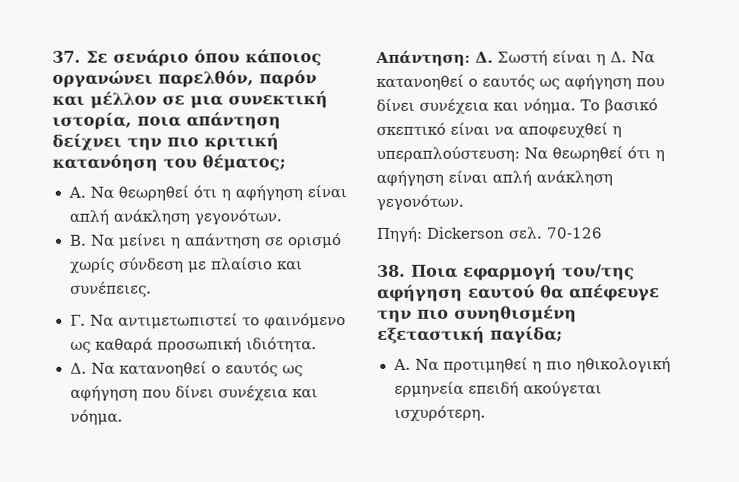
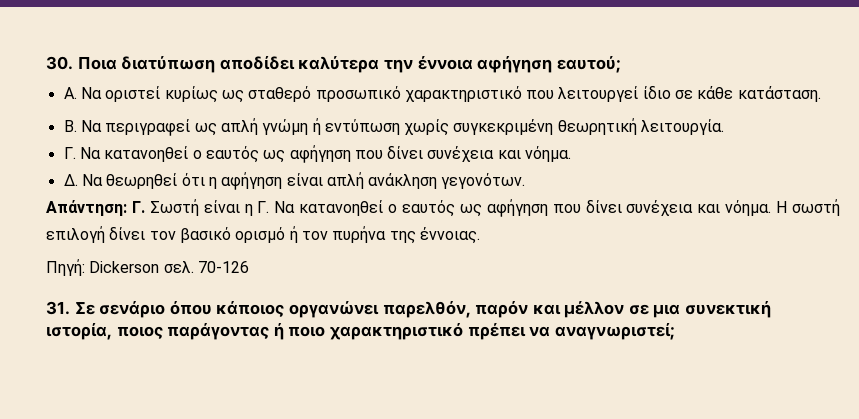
[52,50,81,63] 37. -> [46,56,621,73] [63,85,821,103] [63,118,725,136] [63,145,572,163] [63,172,526,190] [46,199,841,217] [46,226,480,244] [46,259,249,276] [46,301,70,315] 30. Ποια διατύπωση αποδίδει καλύτερα την έννοια αφήγηση εαυτού; // Α. Να οριστεί κυρίως ως σταθερό προσωπικό χαρακτηριστικό που λειτουργεί ίδιο σε κάθε κατάσταση. // Β. Να περιγραφεί ως απλή γνώμη ή εντύπωση χωρίς συγκεκριμένη θεωρητική λειτουργία. // Γ. Να κατανοηθεί ο εαυτός ως αφήγηση που δίνει συνέχεια και νόημα. // Δ. Να θεωρηθεί ότι η αφήγηση είναι απλή ανάκληση γεγονότων. // Απάντηση: Γ. Σωστή είναι η Γ. Να κατανοηθεί ο εαυτός ως αφήγηση που δίνει συνέχεια και νόημα. Η σωστή επιλογή δίνει τον βασικό ορισμό ή τον πυρήνα της έννοιας. // Πηγή: Dickerson σελ. 70-126 // 31.
[137,112,281,130] [52,133,279,151] [52,154,286,172] [67,185,347,202] [68,209,282,226] [68,233,342,250] [69,257,303,274] [69,281,152,298] [69,313,346,330] [69,337,317,354] [69,361,303,378] [69,385,318,402] [69,409,123,425] [375,50,655,67] [376,74,665,91] [376,98,658,115] [376,122,622,139] [376,146,665,163] [376,170,613,187] [376,194,464,211] [376,226,602,243] [377,263,635,281] [377,284,660,302] [377,305,577,323] [377,326,563,344] [392,357,671,374] [393,381,602,398] [393,405,486,422] ποια απάντηση δείχνει την πιο κριτική κατανόηση του θέματος; // Α. Να θεωρηθεί ότι η αφήγηση είναι απλή ανάκληση γεγονότων. // Β. Να μείνει η απάντηση σε ορισμό χωρίς σύνδεση με πλαίσιο και συνέπειες. // Γ. Να αντιμετωπιστεί το φαινόμενο ως καθαρά προσωπική ιδιότητα. // Δ. Να κατανοηθεί ο εαυτός ως αφήγηση που δίνει συνέχεια και νόημα. // Απάντηση: Δ. Σωστή είναι η Δ. Να κατανοηθεί ο εαυτός ως αφήγηση που δίνει συνέχεια και νόημα. Το βασικό σκεπτικό είναι να αποφευχθεί η υπεραπλούστευση: Να θεωρηθεί ότι η αφήγηση είναι απλή ανάκληση γεγονότων. // Πηγή: Dickerson σελ. 70-126 // 38. Ποια εφαρμογή του/της αφήγηση εαυτού θα απέφευγε την πιο συνηθισμένη εξεταστική παγίδα; // Α. Να προτιμηθεί η πιο ηθικολογική ερμηνεία επειδή ακούγεται ισχυρότερη. -> [116,323,675,340] ποιος παράγοντας ή ποιο χαρακτηριστικό πρέπει να αναγνωριστεί;

